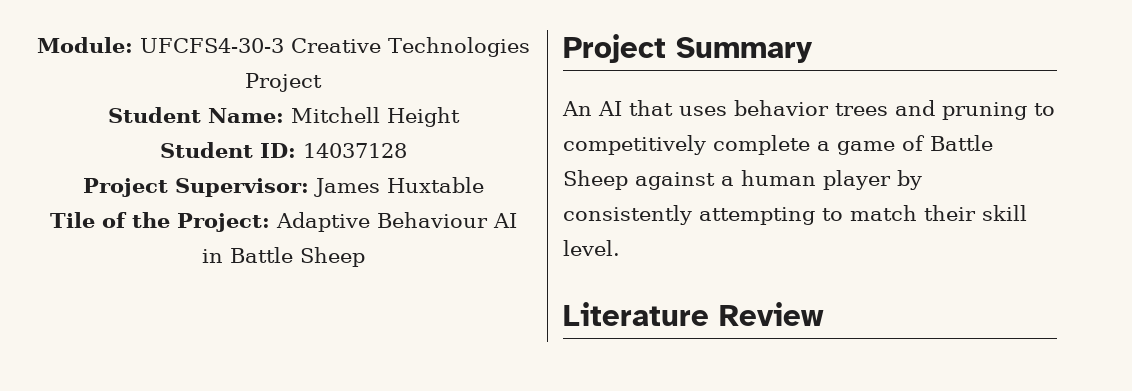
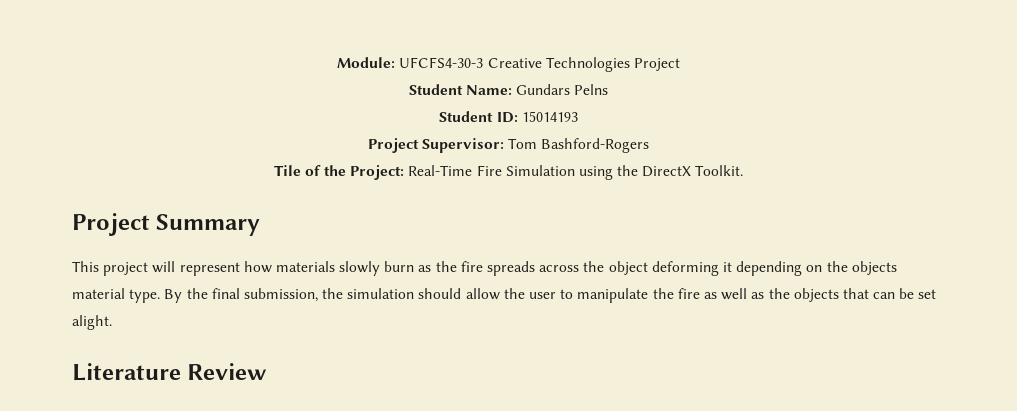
[290,107,460,127] Mitchell Height -> [516,84,609,95] Gundars Pelns
[302,143,407,158] 14037128 -> [521,111,578,122] 15014193
[313,177,484,197] James Huxtable -> [508,138,650,153] Tom Bashford-Rogers
[275,212,517,232] [201,247,365,267] [563,34,813,63] [562,100,1055,120] [563,135,993,155] [563,170,922,190] [563,205,1027,225] [563,240,620,256] Adaptive Behaviour AI in Battle Sheep // Project Summary // An AI that uses behavior trees and pruning to competitively complete a game of Battle Sheep against a human player by consistently attempting to match their skill level. -> [408,165,744,180] [72,213,261,236] [72,261,897,276] [72,288,937,303] [72,315,112,330] Real-Time Fire Simulation using the DirectX Toolkit. // Project Summary // This project will represent how materials slowly burn as the fire spreads across the object deforming it depending on the objects material type. By the final submission, the simulation should allow the user to manipulate the fire as well as the objects that can be set alight.

